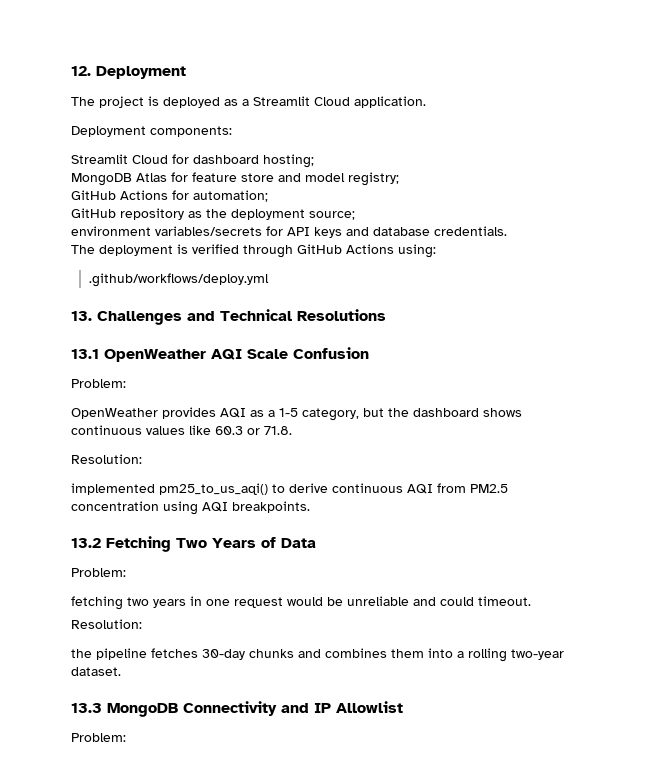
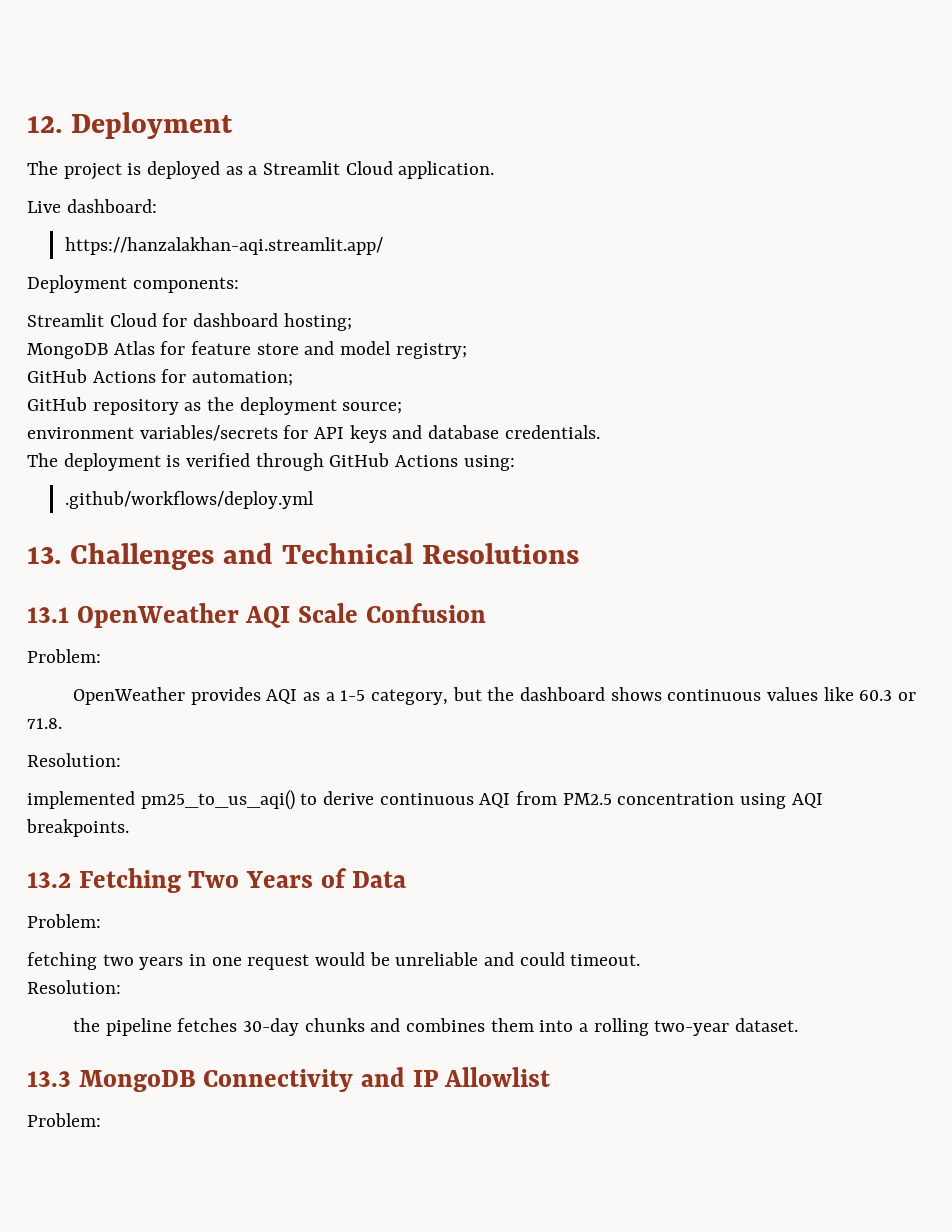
(426, 102) none -> [27,199,157,213] [64,237,383,255] // Live dashboard: // https://hanzalakhan-aqi.streamlit.app/

